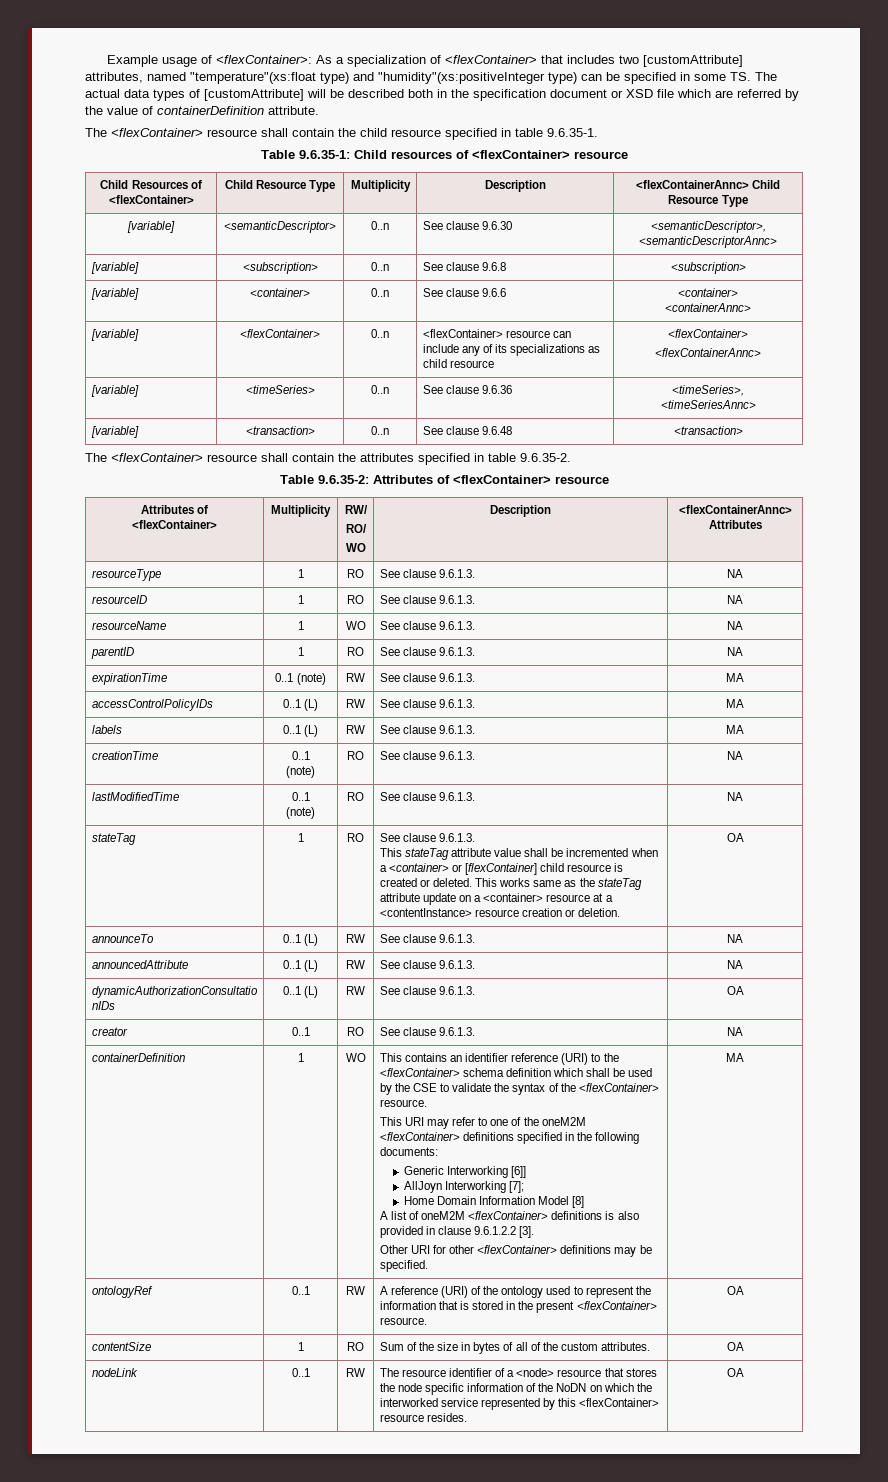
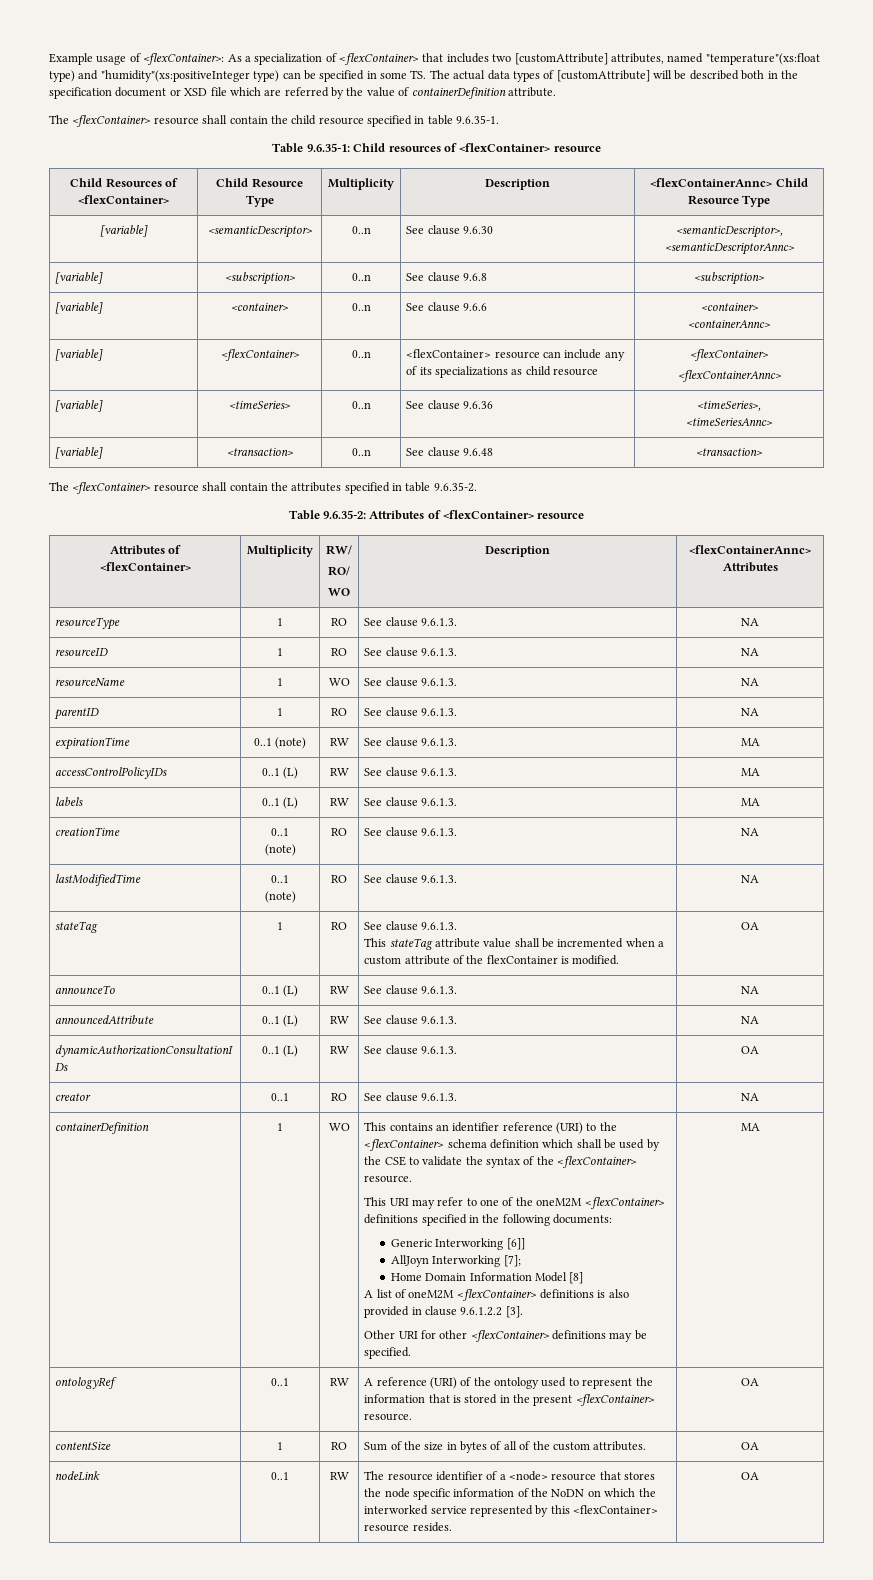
[388,863,624,875] [379,878,642,890] [379,893,613,905] [379,908,621,917] <container> or [flexContainer] child resource is created or deleted. This works same as the stateTag attribute update on a <container> resource at a <contentInstance> resource creation or deletion. -> [364,955,620,965] custom attribute of the flexContainer is modified.

